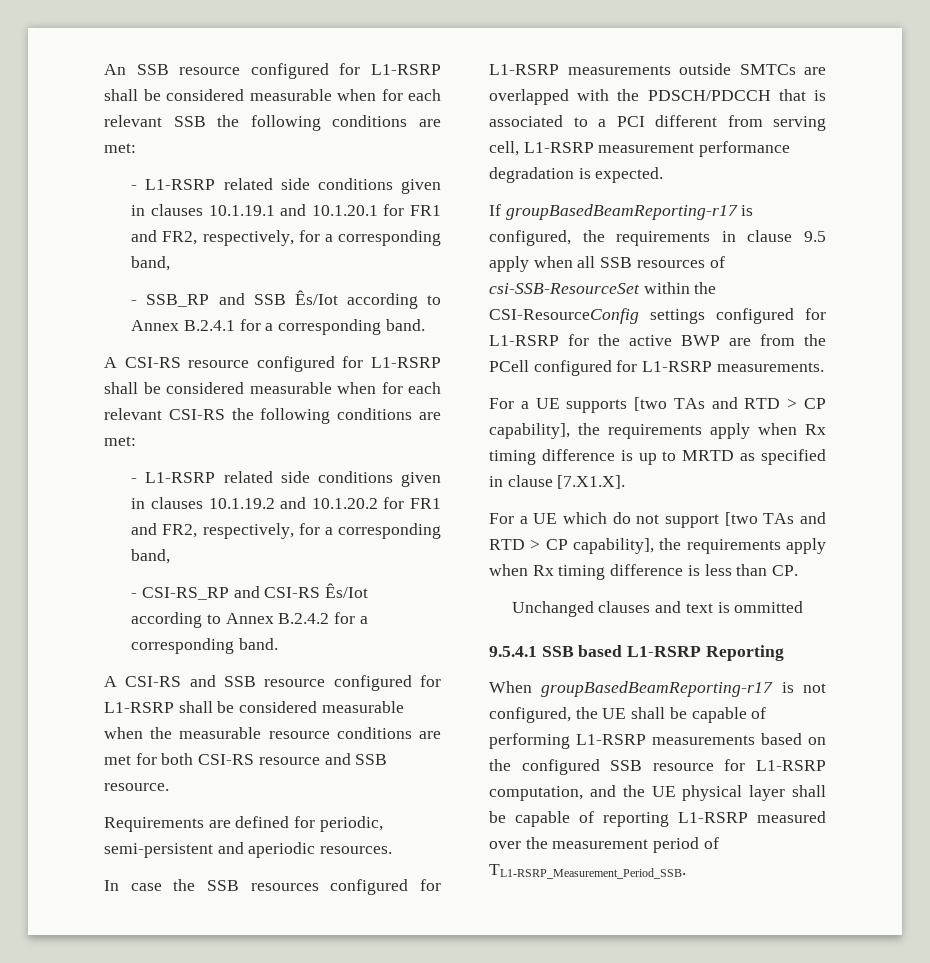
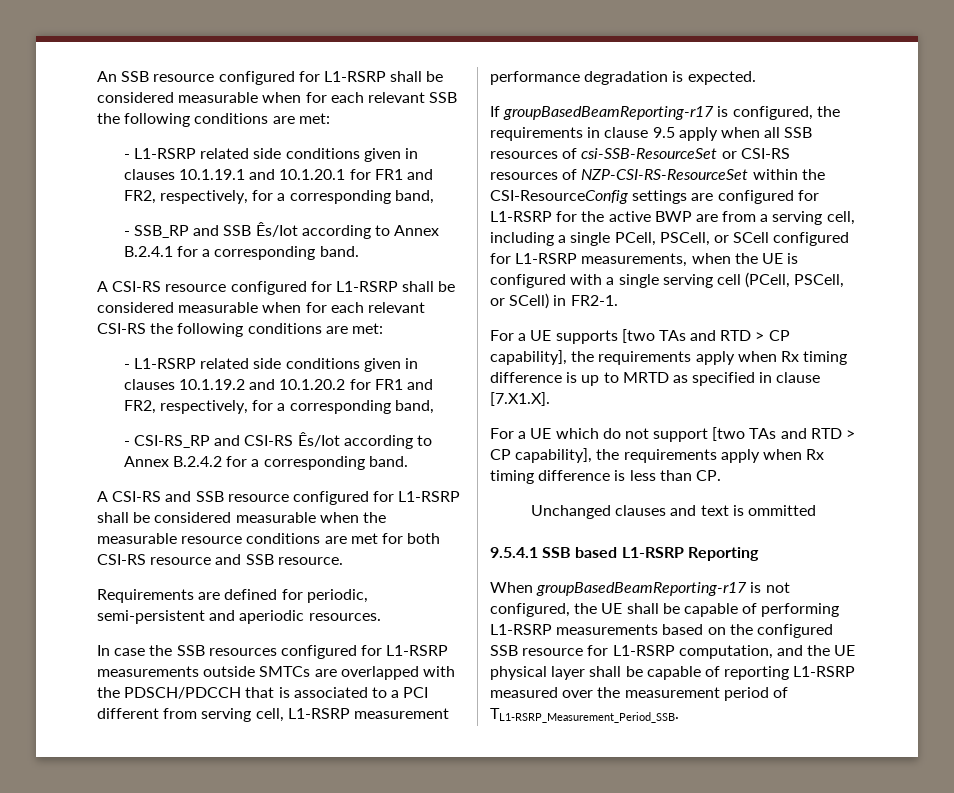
(640, 288) none -> [721,148,790,159] [490,169,749,180] or CSI-RS resources of NZP-CSI-RS-ResourceSet
(705, 316) none -> [691,193,714,201] are
[804,334,826,346] [489,360,824,376] the PCell configured for L1-RSRP measurements. -> [760,211,855,225] [490,232,850,246] [490,253,799,267] [490,272,845,288] [490,293,618,309] a serving cell, including a single PCell, PSCell, or SCell configured for L1-RSRP measurements, when the UE is configured with a single serving cell (PCell, PSCell, or SCell) in FR2-1.

